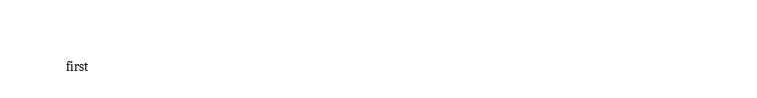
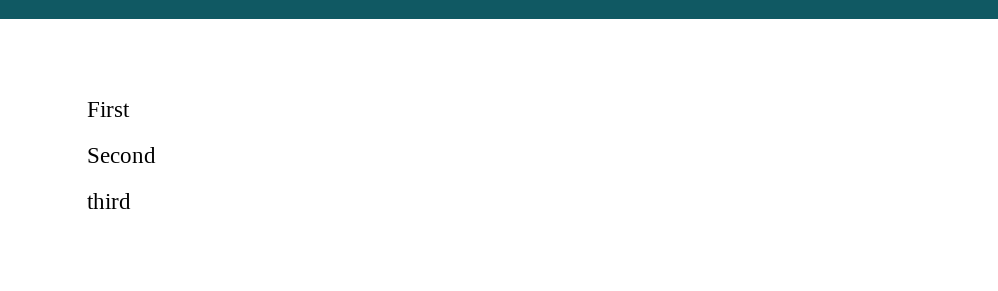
[66,61,89,71] first -> [87,102,130,117] [87,147,156,163] [87,193,131,209] First // Second // third

